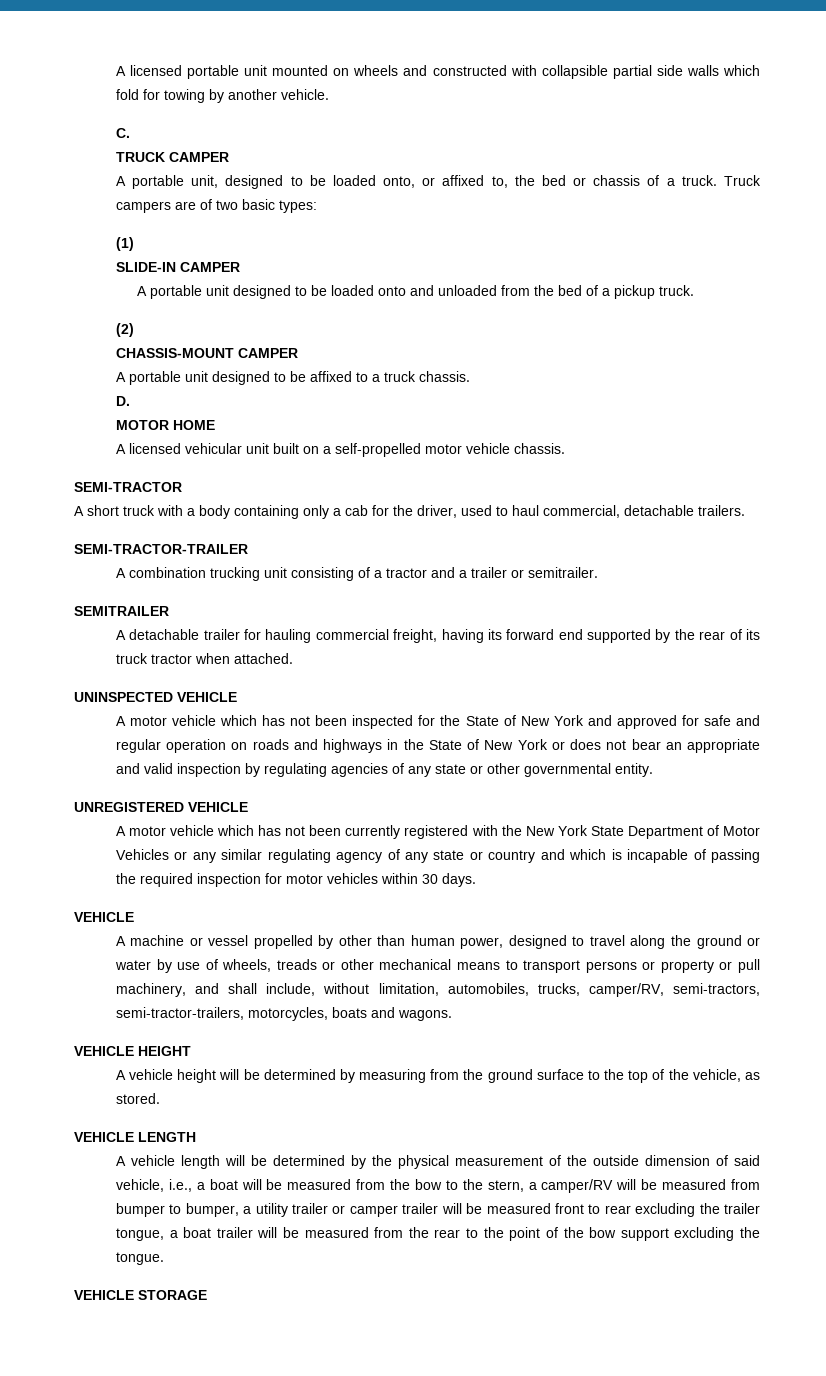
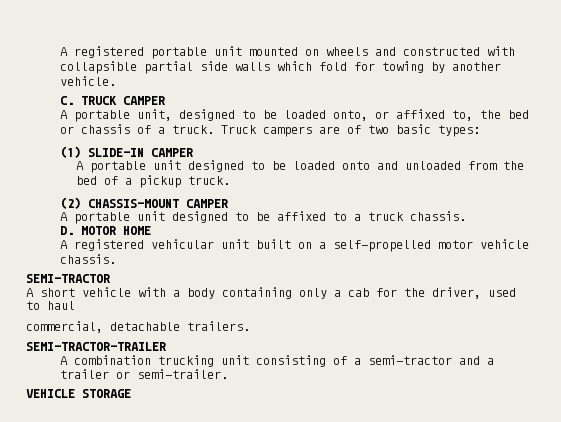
[115,65,183,76] A licensed -> [59,46,144,58] A registered
(130, 133) // -> (74, 100) none
(134, 244) // -> (81, 152) none
(134, 330) // -> (81, 203) none
(130, 401) // -> (74, 230) none
[128,443,181,454] licensed -> [73,239,144,251] registered
[123,505,155,516] truck -> [82,287,131,297] vehicle
(539, 510) none -> (75, 305) //
[385,568,427,578] tractor -> [367,355,452,365] semi-tractor
[527,567,598,578] [74,606,169,616] [115,629,761,643] [115,653,293,664] [74,692,237,702] [115,715,760,729] [115,739,760,753] [115,763,653,777] [74,802,248,812] [115,825,760,839] [115,849,760,863] [115,873,476,887] [74,912,134,922] [115,935,760,949] [114,959,760,973] [115,983,760,997] [115,1007,452,1021] [74,1046,191,1056] [115,1069,760,1083] [115,1093,160,1104] [74,1132,196,1142] [115,1155,760,1169] [115,1179,761,1193] [115,1203,761,1217] [115,1227,760,1241] [115,1252,164,1265] semitrailer. // SEMITRAILER // A detachable trailer for hauling commercial freight, having its forward end supported by the rear of its truck tractor when attached. // UNINSPECTED VEHICLE // A motor vehicle which has not been inspected for the State of New York and approved for safe and regular operation on roads and highways in the State of New York or does not bear an appropriate and valid inspection by regulating agencies of any state or other governmental entity. // UNREGISTERED VEHICLE // A motor vehicle which has not been currently registered with the New York State Department of Motor Vehicles or any similar regulating agency of any state or country and which is incapable of passing the required inspection for motor vehicles within 30 days. // VEHICLE // A machine or vessel propelled by other than human power, designed to travel along the ground or water by use of wheels, treads or other mechanical means to transport persons or property or pull machinery, and shall include, without limitation, automobiles, trucks, camper/RV, semi-tractors, semi-tractor-trailers, motorcycles, boats and wagons. // VEHICLE HEIGHT // A vehicle height will be determined by measuring from the ground surface to the top of the vehicle, as stored. // VEHICLE LENGTH // A vehicle length will be determined by the physical measurement of the outside dimension of said vehicle, i.e., a boat will be measured from the bow to the stern, a camper/RV will be measured from bumper to bumper, a utility trailer or camper trailer will be measured front to rear excluding the trailer tongue, a boat trailer will be measured from the rear to the point of the bow support excluding the tongue. -> [136,369,228,379] semi-trailer.

